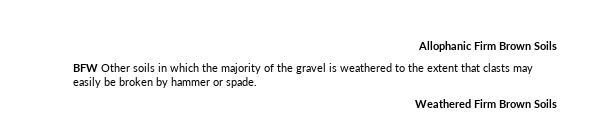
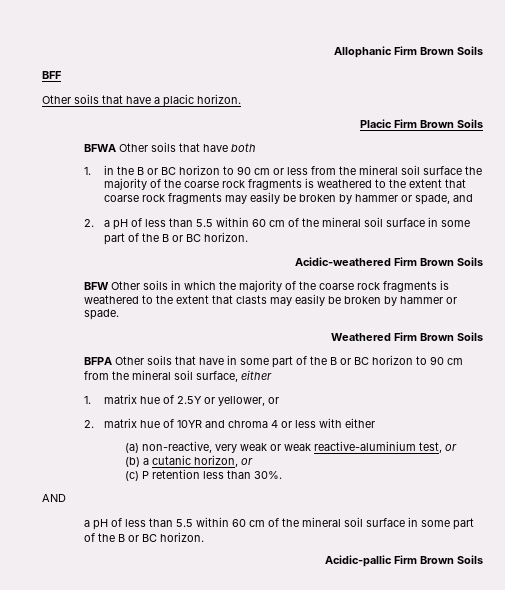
(557, 45) none -> [42,71,61,79] [42,94,241,107] [360,119,483,128] [83,142,256,152] [83,165,483,175] [104,178,467,190] [104,192,474,205] [83,217,471,230] [104,232,249,245] [295,257,483,266] // BFF // Other soils that have a placic horizon. // Placic Firm Brown Soils // BFWA Other soils that have both // 1. in the B or BC horizon to 90 cm or less from the mineral soil surface the majority of the coarse rock fragments is weathered to the extent that coarse rock fragments may easily be broken by hammer or spade, and // 2. a pH of less than 5.5 within 60 cm of the mineral soil surface in some part of the B or BC horizon. // Acidic-weathered Firm Brown Soils
[296,63,327,74] gravel -> [318,281,437,292] coarse rock fragments
(557, 103) none -> [83,355,463,368] [83,370,272,382] [83,394,280,406] [83,418,376,428] [125,441,458,453] [125,455,254,467] [125,469,283,481] [42,494,66,502] [83,517,474,530] [83,532,204,542] [325,555,483,567] // BFPA Other soils that have in some part of the B or BC horizon to 90 cm from the mineral soil surface, either // 1. matrix hue of 2.5Y or yellower, or // 2. matrix hue of 10YR and chroma 4 or less with either // (a) non-reactive, very weak or weak reactive-aluminium test, or // (b) a cutanic horizon, or // (c) P retention less than 30%. // AND // a pH of less than 5.5 within 60 cm of the mineral soil surface in some part of the B or BC horizon. // Acidic-pallic Firm Brown Soils

